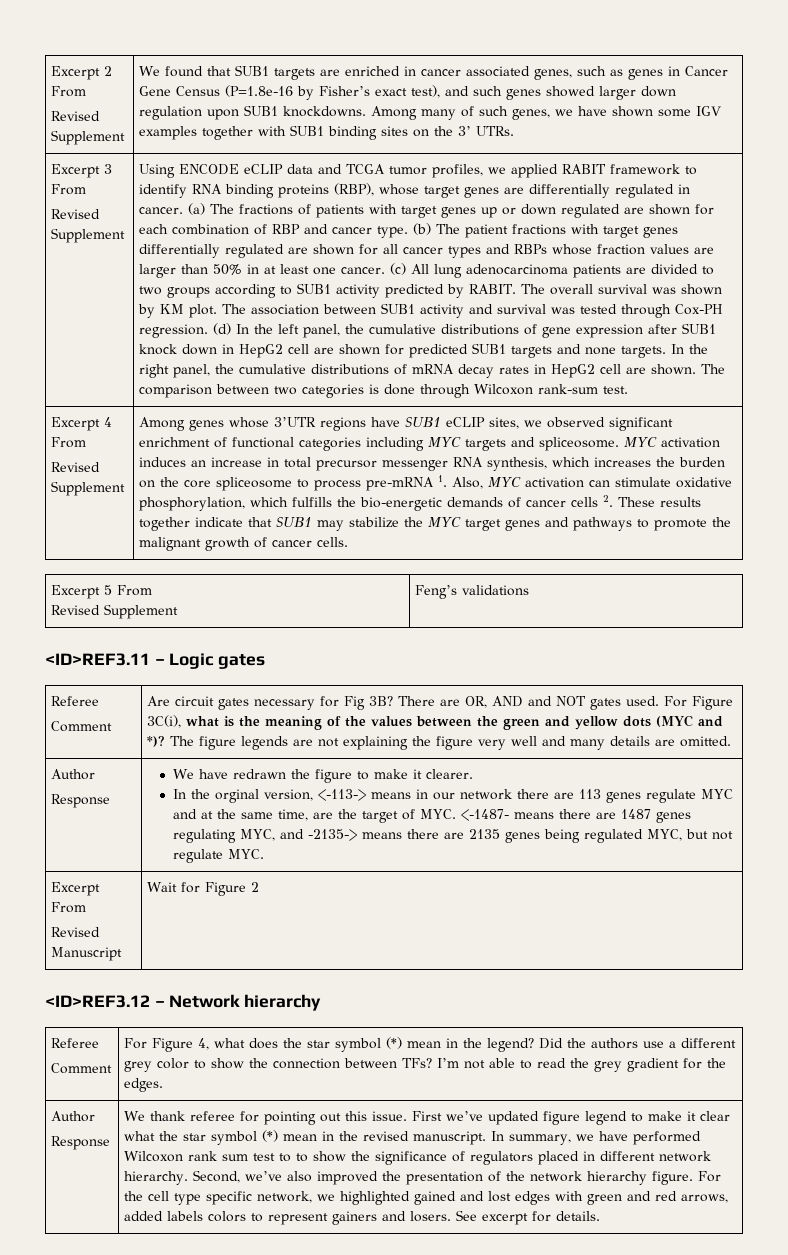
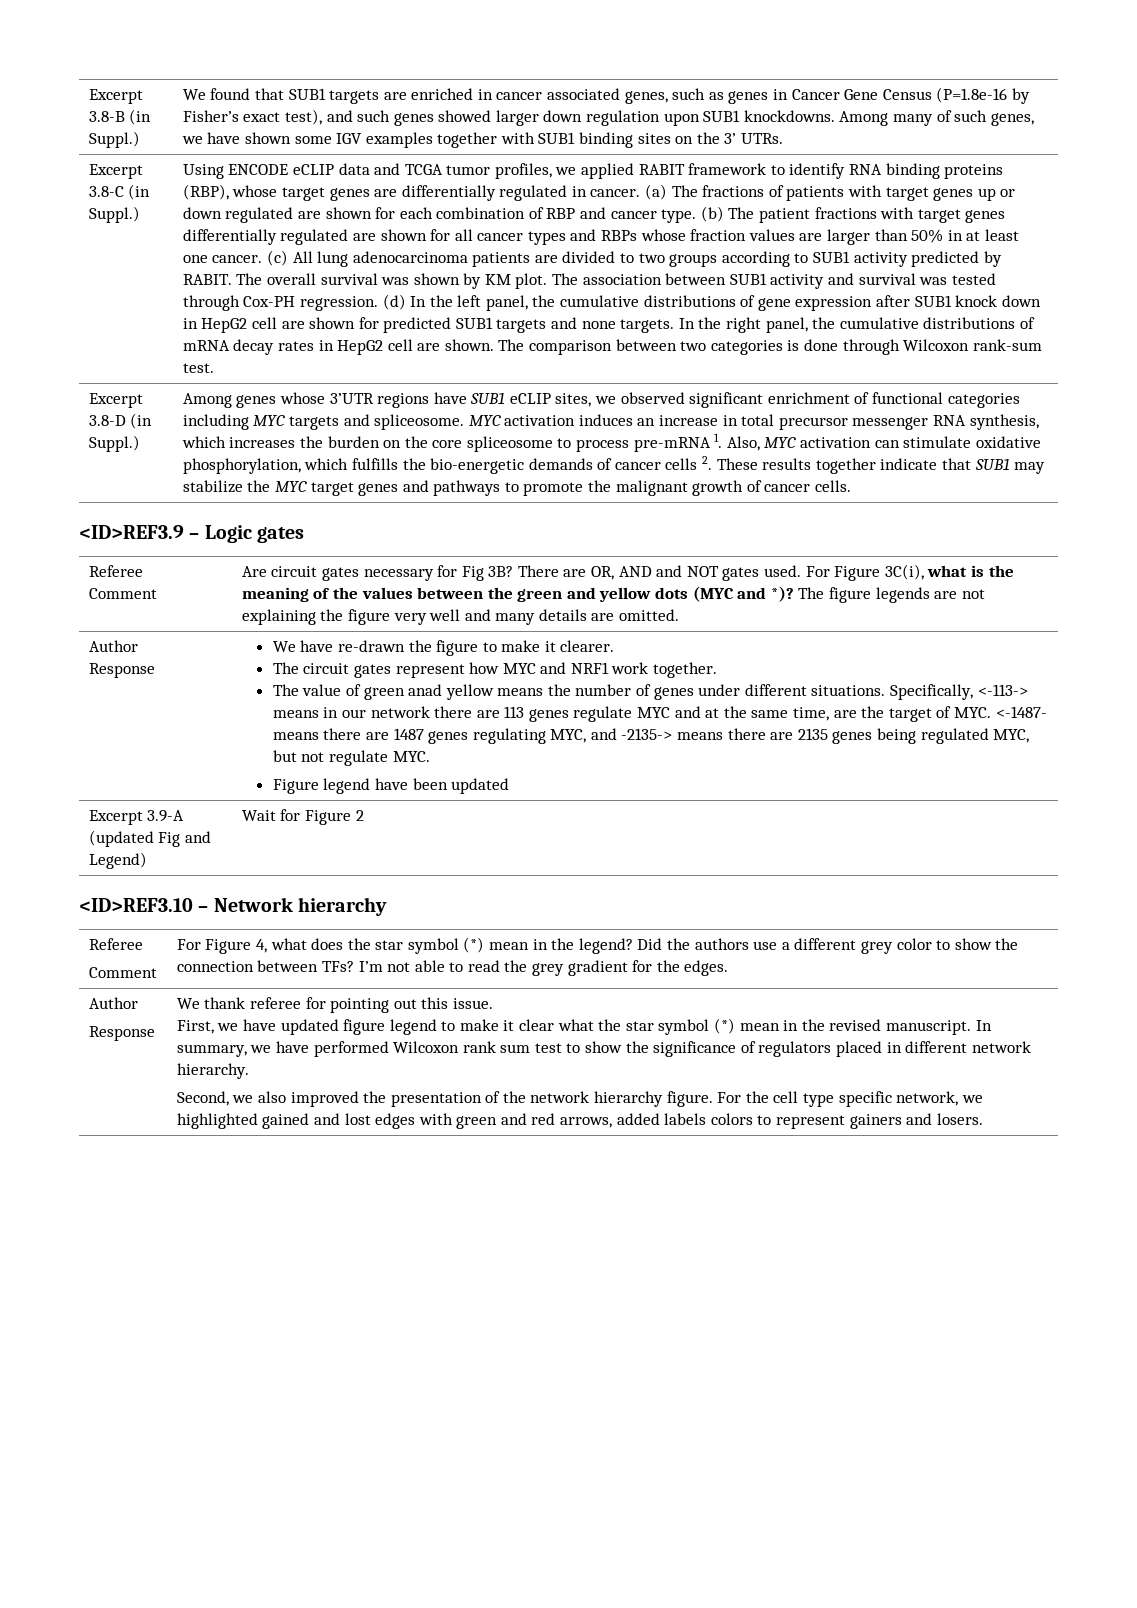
[51,66,113,80] [51,86,87,97] [51,111,101,121] [51,130,126,145] Excerpt 2 From // Revised Supplement -> [88,89,143,104] [88,109,152,125] [88,131,140,148] Excerpt 3.8-B (in Suppl.)
[104,164,113,174] [51,184,87,195] [51,209,101,219] [51,228,126,243] 3 From // Revised Supplement -> [88,184,151,200] [88,206,140,223] 3.8-C (in Suppl.)
[104,417,113,427] [51,437,87,448] [51,462,101,472] [51,481,126,496] 4 From // Revised Supplement -> [88,413,153,429] [88,435,140,452] 3.8-D (in Suppl.)
[51,585,153,599] [51,604,179,619] [415,585,530,599] [45,653,150,666] // Excerpt 5 From // Revised Supplement | Feng’s validations // <ID>REF3.11 -> [79,525,184,539] // <ID>REF3.9
[232,769,286,779] redrawn -> [337,640,405,652] re-drawn
[172,789,313,803] In the orginal version, -> [272,662,718,678] [272,684,974,700] The circuit gates represent how MYC and NRF1 work together. // The value of green anad yellow means the number of genes under different situations. Specifically,
[51,882,101,896] [51,902,87,913] [51,927,101,937] [51,947,123,961] // Excerpt From // Revised Manuscript -> [272,778,510,794] [88,810,185,825] [88,830,211,847] [88,852,147,869] // Figure legend have been updated // Excerpt 3.9-A (updated Fig and Legend)
[45,995,150,1008] <ID>REF3.12 -> [79,898,193,912] <ID>REF3.10
[412,1111,484,1121] First we’ve -> [176,1019,276,1034] // First, we have
[296,1153,309,1162] to -> (581, 1048) none
[193,1170,283,1183] Second, we’ve -> [176,1091,254,1106] // Second, we
[456,1210,601,1225] See excerpt for details. -> (983, 1119) none

